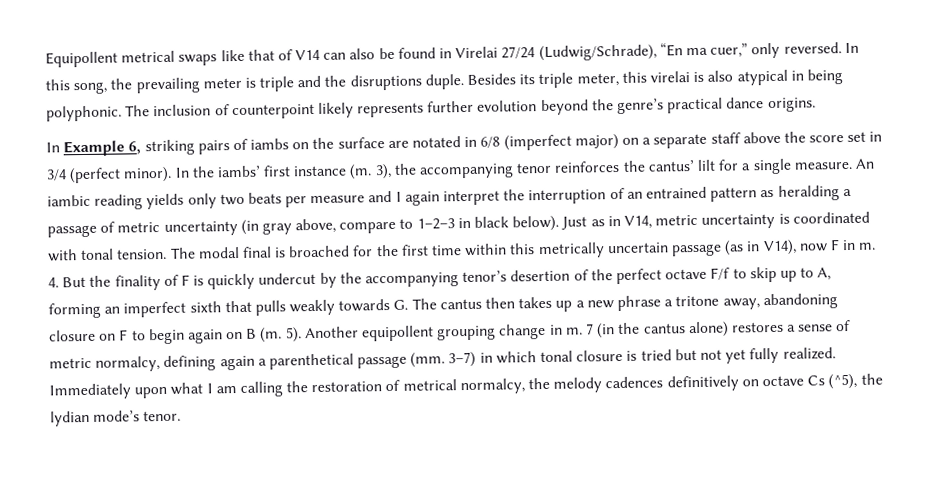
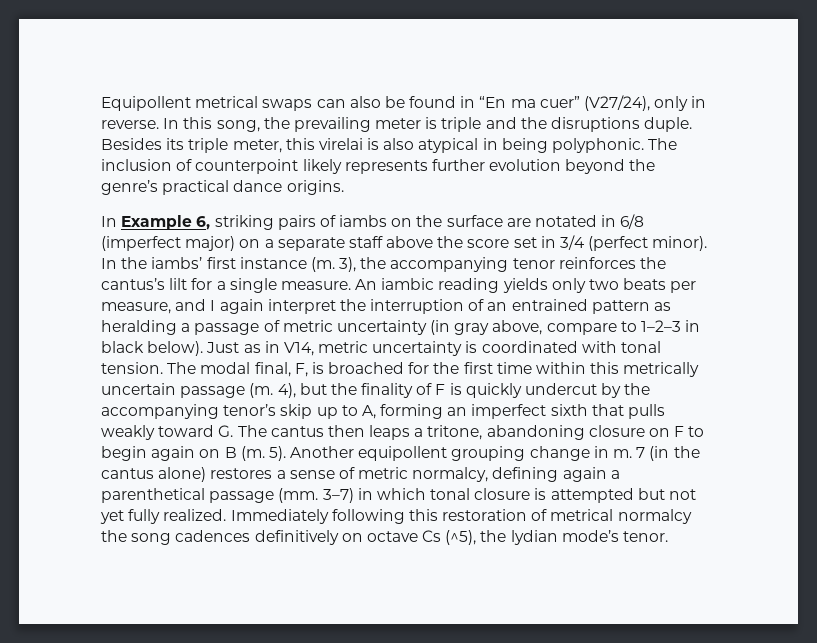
[220,49,321,62] like that of V14 -> (313, 105) none
[455,42,842,62] Virelai 27/24 (Ludwig/Schrade), “En ma cuer,” only reversed. -> [479,95,707,111] [101,120,159,129] “En ma cuer” (V27/24), only in reverse.
[647,160,695,172] cantus’ -> [101,278,165,290] cantus’s
[310,195,366,204] measure -> [101,302,171,314] measure,
[241,246,272,258] final -> [254,362,308,377] final, F,
[724,239,877,256] [48,276,87,288] (as in V14), now F in m. 4. But -> [249,383,327,398] (m. 4), but
[510,267,747,285] desertion of the perfect octave F/f to -> (277, 410) none
[338,298,391,312] towards -> [158,425,215,437] toward
[518,295,760,312] takes up a new phrase a tritone away, -> [369,425,483,440] leaps a tritone,
[640,349,672,361] tried -> [550,488,634,503] attempted
[134,377,603,399] upon what I am calling the restoration of metrical normalcy, the melody -> [331,509,692,524] [101,530,172,545] following this restoration of metrical normalcy the song

